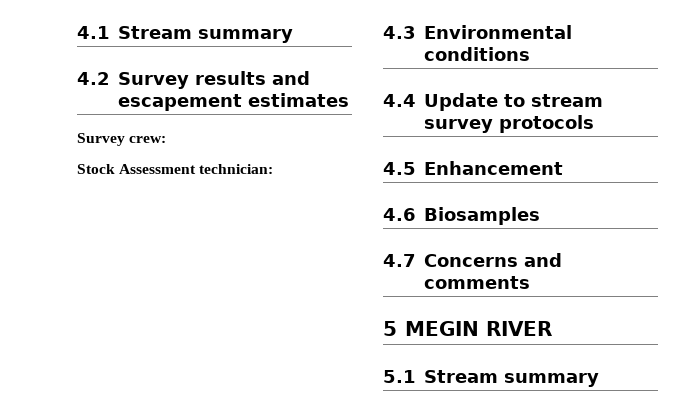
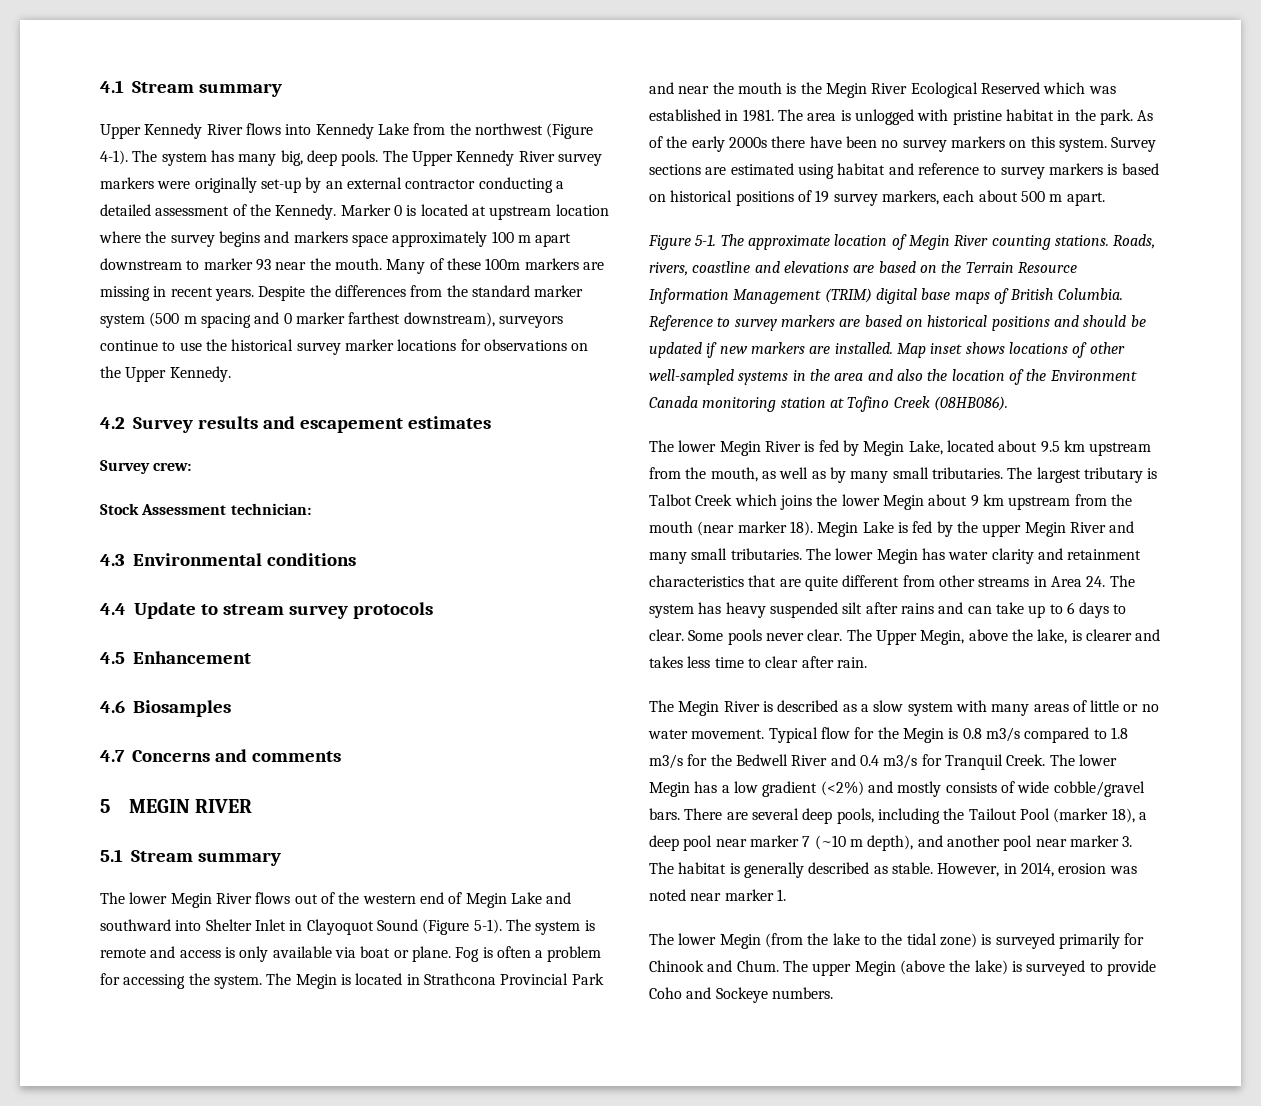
(293, 36) none -> [100,123,594,139] [100,150,602,166] [100,177,564,193] [100,204,609,220] [99,231,572,247] [100,258,604,274] [100,285,584,301] [100,312,563,328] [100,339,589,355] [100,366,231,382] // Upper Kennedy River flows into Kennedy Lake from the northwest (Figure 4-1). The system has many big, deep pools. The Upper Kennedy River survey markers were originally set-up by an external contractor conducting a detailed assessment of the Kennedy. Marker 0 is located at upstream location where the survey begins and markers space approximately 100 m apart downstream to marker 93 near the mouth. Many of these 100m markers are missing in recent years. Despite the differences from the standard marker system (500 m spacing and 0 marker farthest downstream), surveyors continue to use the historical survey marker locations for observations on the Upper Kennedy.
(599, 380) none -> [100,892,572,908] [100,919,595,935] [100,946,602,962] [100,973,604,989] [649,82,1116,98] [649,109,1154,125] [649,136,1157,152] [649,163,1159,179] [649,190,1105,206] [648,234,1156,250] [649,261,1077,276] [649,288,1123,304] [649,315,1146,331] [649,342,1125,358] [649,369,1137,385] [649,396,1008,412] [649,440,1152,456] [649,467,1158,483] [649,494,1132,510] [649,521,1135,537] [649,548,1142,564] [649,575,1135,591] [649,602,1127,618] [649,629,1161,645] [649,656,867,668] [649,700,1159,716] [648,727,1128,743] [649,754,1117,770] [649,781,1145,797] [649,808,1147,824] [649,835,1133,851] [649,862,1137,878] [649,889,786,901] [649,933,1145,949] [649,960,1156,976] [649,987,833,1003] // The lower Megin River flows out of the western end of Megin Lake and southward into Shelter Inlet in Clayoquot Sound (Figure 5-1). The system is remote and access is only available via boat or plane. Fog is often a problem for accessing the system. The Megin is located in Strathcona Provincial Park and near the mouth is the Megin River Ecological Reserved which was established in 1981. The area is unlogged with pristine habitat in the park. As of the early 2000s there have been no survey markers on this system. Survey sections are estimated using habitat and reference to survey markers is based on historical positions of 19 survey markers, each about 500 m apart. // Figure 5-1. The approximate location of Megin River counting stations. Roads, rivers, coastline and elevations are based on the Terrain Resource Information Management (TRIM) digital base maps of British Columbia. Reference to survey markers are based on historical positions and should be updated if new markers are installed. Map inset shows locations of other well-sampled systems in the area and also the location of the Environment Canada monitoring station at Tofino Creek (08HB086). // The lower Megin River is fed by Megin Lake, located about 9.5 km upstream from the mouth, as well as by many small tributaries. The largest tributary is Talbot Creek which joins the lower Megin about 9 km upstream from the mouth (near marker 18). Megin Lake is fed by the upper Megin River and many small tributaries. The lower Megin has water clarity and retainment characteristics that are quite different from other streams in Area 24. The system has heavy suspended silt after rains and can take up to 6 days to clear. Some pools never clear. The Upper Megin, above the lake, is clearer and takes less time to clear after rain. // The Megin River is described as a slow system with many areas of little or no water movement. Typical flow for the Megin is 0.8 m3/s compared to 1.8 m3/s for the Bedwell River and 0.4 m3/s for Tranquil Creek. The lower Megin has a low gradient (<2%) and mostly consists of wide cobble/gravel bars. There are several deep pools, including the Tailout Pool (marker 18), a deep pool near marker 7 (~10 m depth), and another pool near marker 3. The habitat is generally described as stable. However, in 2014, erosion was noted near marker 1. // The lower Megin (from the lake to the tidal zone) is surveyed primarily for Chinook and Chum. The upper Megin (above the lake) is surveyed to provide Coho and Sockeye numbers.

